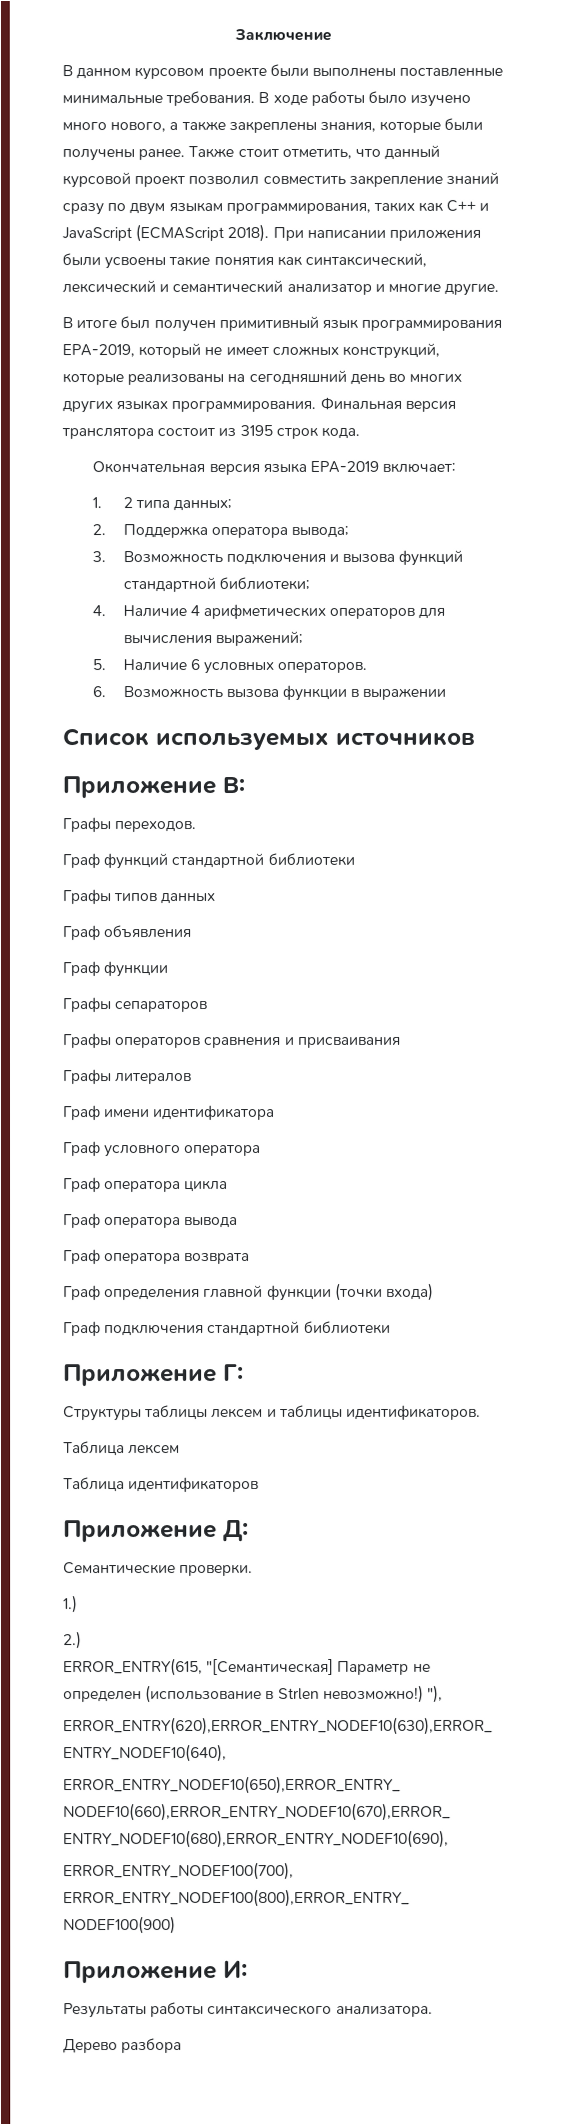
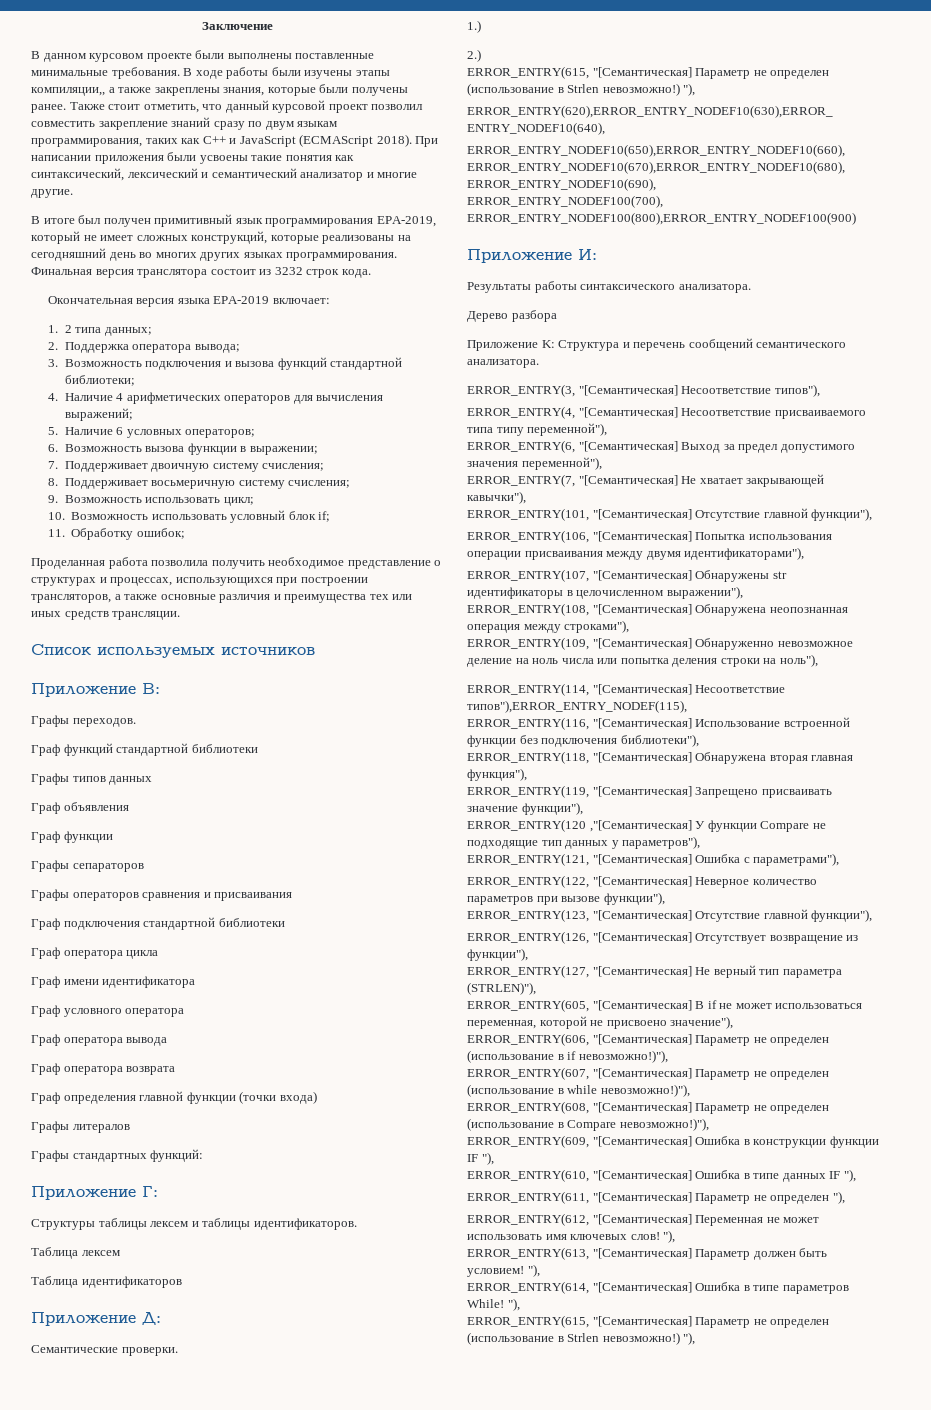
[367,90,472,107] [62,122,167,133] было изучено много нового, -> [271,67,390,79] [31,87,105,96] были изучены этапы компиляции,,
[239,425,273,437] 3195 -> [274,267,303,275] 3232
[277,661,368,674] операторов. -> [185,429,256,438] операторов;
[362,687,447,700] выражении -> [249,446,318,455] [47,461,325,472] [47,478,351,489] [47,495,254,506] [47,510,331,523] [47,528,185,540] [31,557,442,569] [31,577,368,586] [31,594,413,603] [31,611,181,620] выражении; // 7. Поддерживает двоичную систему счисления; // 8. Поддерживает восьмеричную систему счисления; // 9. Возможность использовать цикл; // 10. Возможность использовать условный блок if; // 11. Обработку ошибок; // Проделанная работа позволила получить необходимое представление о структурах и процессах, использующихся при построении трансляторов, а также основные различия и преимущества тех или иных средств трансляции.
[63,1069,193,1085] Графы литералов -> [31,917,285,930] [31,947,159,959] Граф подключения стандартной библиотеки // Граф оператора цикла
[63,1177,229,1193] // Граф оператора цикла -> (185, 1012) none
[63,1320,391,1337] Граф подключения стандартной библиотеки -> [31,1121,130,1133] [31,1149,204,1162] Графы литералов // Графы стандартных функций:
(183, 2046) none -> [467,338,847,351] [467,359,539,368] [467,384,820,397] [467,406,866,419] [467,423,608,436] [467,440,855,453] [467,457,602,470] [467,474,825,487] [467,491,526,504] [467,508,873,521] [467,530,832,543] [467,547,805,560] [467,569,787,582] [467,586,743,599] [467,603,848,616] [467,620,630,633] [467,637,853,650] [467,654,818,667] [467,683,786,696] [467,700,687,713] [467,717,850,730] [467,734,699,747] [467,751,854,764] [467,768,527,781] [467,785,832,798] [467,802,583,815] [467,819,826,832] [467,836,701,849] [467,853,840,866] [467,875,817,888] [467,892,665,905] [467,909,873,922] [467,931,859,944] [467,948,528,961] [467,965,842,978] [467,982,536,995] [467,999,863,1012] [467,1016,734,1029] [467,1033,830,1046] [467,1050,668,1063] [467,1067,830,1080] [467,1084,690,1097] [467,1101,830,1114] [467,1118,709,1131] [467,1135,879,1148] [467,1152,494,1165] [467,1169,856,1182] [467,1191,845,1204] [467,1213,820,1226] [467,1230,676,1243] [467,1247,828,1260] [467,1264,540,1277] [467,1281,849,1294] [467,1298,520,1311] [467,1315,830,1328] [467,1332,696,1345] // Приложение K: Структура и перечень сообщений семантического анализатора. // ERROR_ENTRY(3, "[Семантическая] Несоответствие типов"), // ERROR_ENTRY(4, "[Семантическая] Несоответствие присваиваемого типа типу переменной"), // ERROR_ENTRY(6, "[Семантическая] Выход за предел допустимого значения переменной"), // ERROR_ENTRY(7, "[Семантическая] Не хватает закрывающей кавычки"), // ERROR_ENTRY(101, "[Семантическая] Отсутствие главной функции"), // ERROR_ENTRY(106, "[Семантическая] Попытка использования операции присваивания между двумя идентификаторами"), // ERROR_ENTRY(107, "[Семантическая] Обнаружены str идентификаторы в целочисленном выражении"), // ERROR_ENTRY(108, "[Семантическая] Обнаружена неопознанная операция между строками"), // ERROR_ENTRY(109, "[Семантическая] Обнаруженно невозможное деление на ноль числа или попытка деления строки на ноль"), // ERROR_ENTRY(114, "[Семантическая] Несоответствие типов"),ERROR_ENTRY_NODEF(115), // ERROR_ENTRY(116, "[Семантическая] Использование встроенной функции без подключения библиотеки"), // ERROR_ENTRY(118, "[Семантическая] Обнаружена вторая главная функция"), // ERROR_ENTRY(119, "[Семантическая] Запрещено присваивать значение функции"), // ERROR_ENTRY(120 ,"[Семантическая] У функции Compare не подходящие тип данных у параметров"), // ERROR_ENTRY(121, "[Семантическая] Ошибка с параметрами"), // ERROR_ENTRY(122, "[Семантическая] Неверное количество параметров при вызове функции"), // ERROR_ENTRY(123, "[Семантическая] Отсутствие главной функции"), // ERROR_ENTRY(126, "[Семантическая] Отсутствует возвращение из функции"), // ERROR_ENTRY(127, "[Семантическая] Не верный тип параметра (STRLEN)"), // ERROR_ENTRY(605, "[Семантическая] В if не может использоваться переменная, которой не присвоено значение"), // ERROR_ENTRY(606, "[Семантическая] Параметр не определен (использование в if невозможно!)"), // ERROR_ENTRY(607, "[Семантическая] Параметр не определен (использование в while невозможно!)"), // ERROR_ENTRY(608, "[Семантическая] Параметр не определен (использование в Compare невозможно!)"), // ERROR_ENTRY(609, "[Семантическая] Ошибка в конструкции функции IF "), // ERROR_ENTRY(610, "[Семантическая] Ошибка в типе данных IF "), // ERROR_ENTRY(611, "[Семантическая] Параметр не определен "), // ERROR_ENTRY(612, "[Семантическая] Переменная не может использовать имя ключевых слов! "), // ERROR_ENTRY(613, "[Семантическая] Параметр должен быть условием! "), // ERROR_ENTRY(614, "[Семантическая] Ошибка в типе параметров While! "), // ERROR_ENTRY(615, "[Семантическая] Параметр не определен (использование в Strlen невозможно!) "),

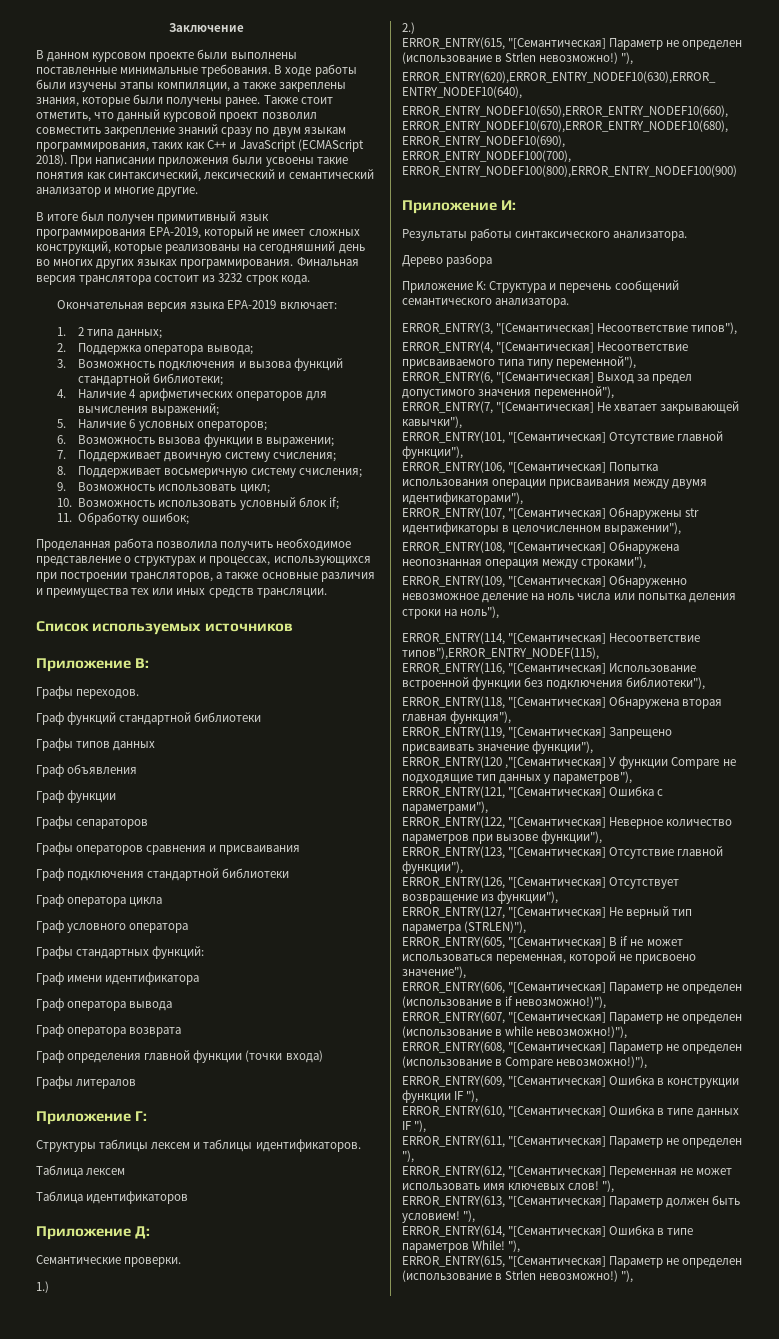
[31,87,105,96] компиляции,, -> [157,82,231,92] компиляции,
(159, 954) none -> [36,920,189,933] [36,946,205,959] // Граф условного оператора // Графы стандартных функций:
[31,1005,185,1017] // Граф условного оператора -> (200, 978) none
[31,1149,204,1162] // Графы стандартных функций: -> (137, 1084) none

